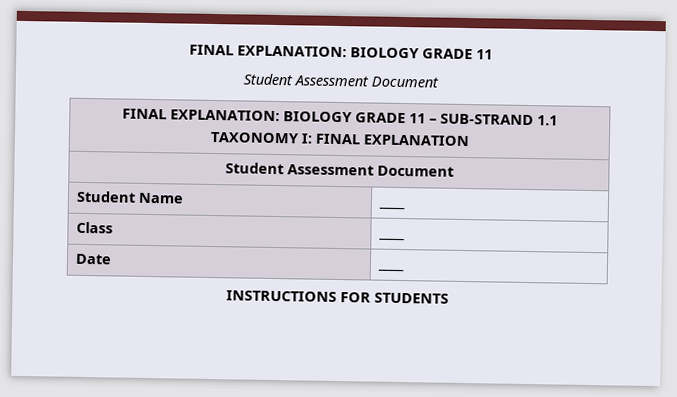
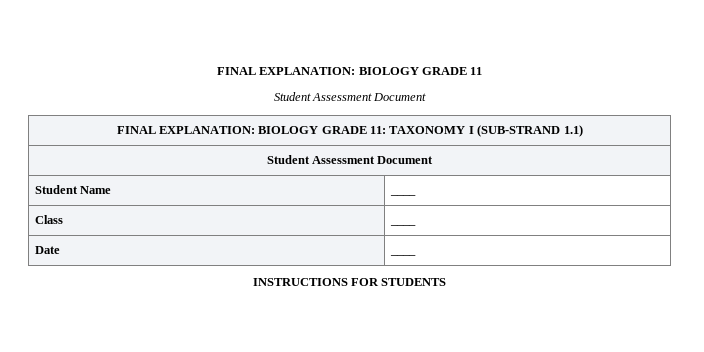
[409,113,558,126] [209,131,470,147] 11 – SUB-STRAND 1.1 TAXONOMY I: FINAL EXPLANATION -> [370,125,583,137] 11: TAXONOMY I (SUB-STRAND 1.1)

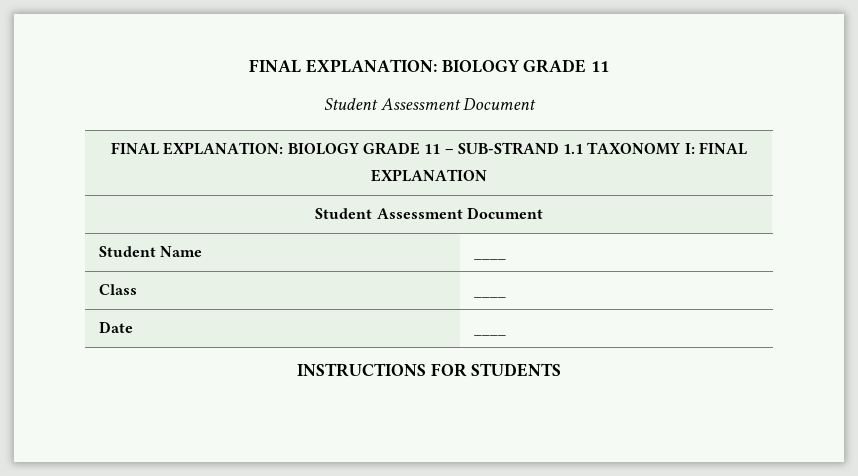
[370,125,583,137] 11: TAXONOMY I (SUB-STRAND 1.1) -> [424,142,748,155] [371,169,487,182] 11 – SUB-STRAND 1.1 TAXONOMY I: FINAL EXPLANATION

